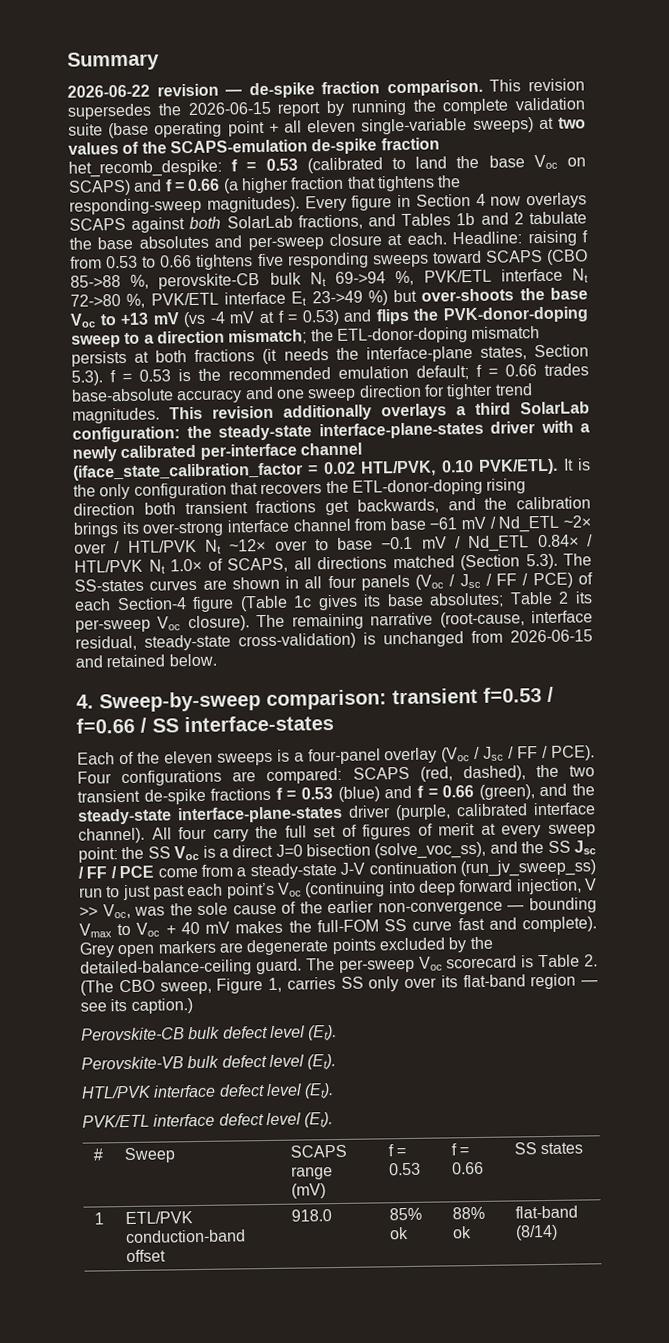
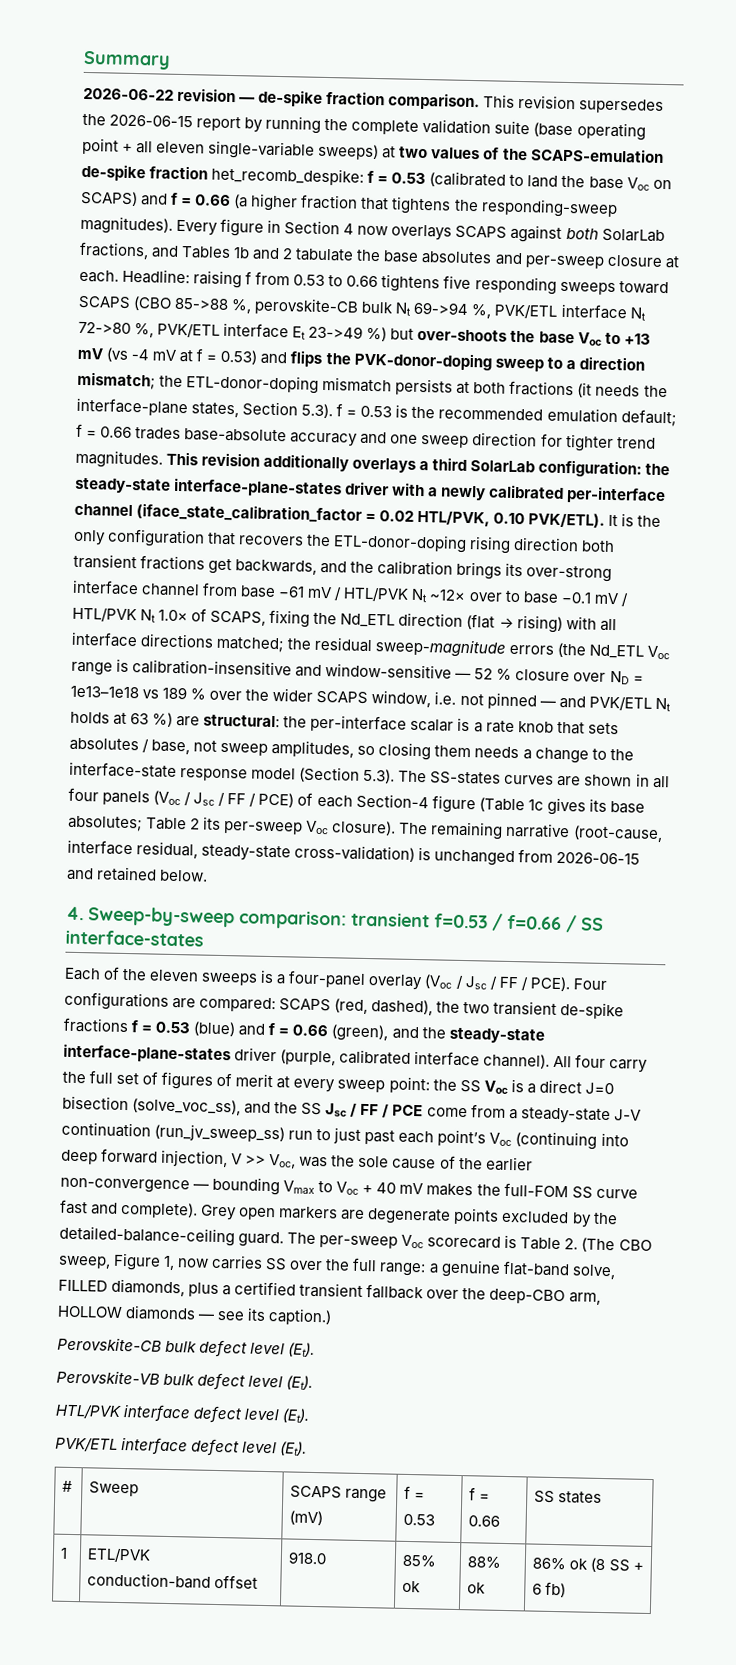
[498,515,591,533] [74,541,121,554] Nd_ETL ~2× over / -> (343, 593) none
[468,534,594,553] Nd_ETL 0.84× / -> (629, 599) none
[293,555,455,570] all directions matched -> [269,609,617,633] [71,631,671,660] [71,658,644,685] [70,685,671,712] [70,711,619,735] [69,737,634,764] [69,761,297,782] fixing the Nd_ETL direction (flat → rising) with all interface directions matched; the residual sweep-magnitude errors (the Nd_ETL Voc range is calibration-insensitive and window-sensitive — 52 % closure over ND = 1e13–1e18 vs 189 % over the wider SCAPS window, i.e. not pinned — and PVK/ETL Nt holds at 63 %) are structural: the per-interface scalar is a rate knob that sets absolutes / base, not sweep amplitudes, so closing them needs a change to the interface-state response model
(282, 984) none -> [177,1258,210,1268] now
[368,973,577,992] only over its flat-band region -> [289,1257,616,1280] [58,1278,601,1305] [57,1305,197,1321] over the full range: a genuine flat-band solve, FILLED diamonds, plus a certified transient fallback over the deep-CBO arm, HOLLOW diamonds
[514,1205,578,1219] [514,1224,558,1241] flat-band (8/14) -> [532,1557,644,1573] [532,1581,567,1598] 86% ok (8 SS + 6 fb)

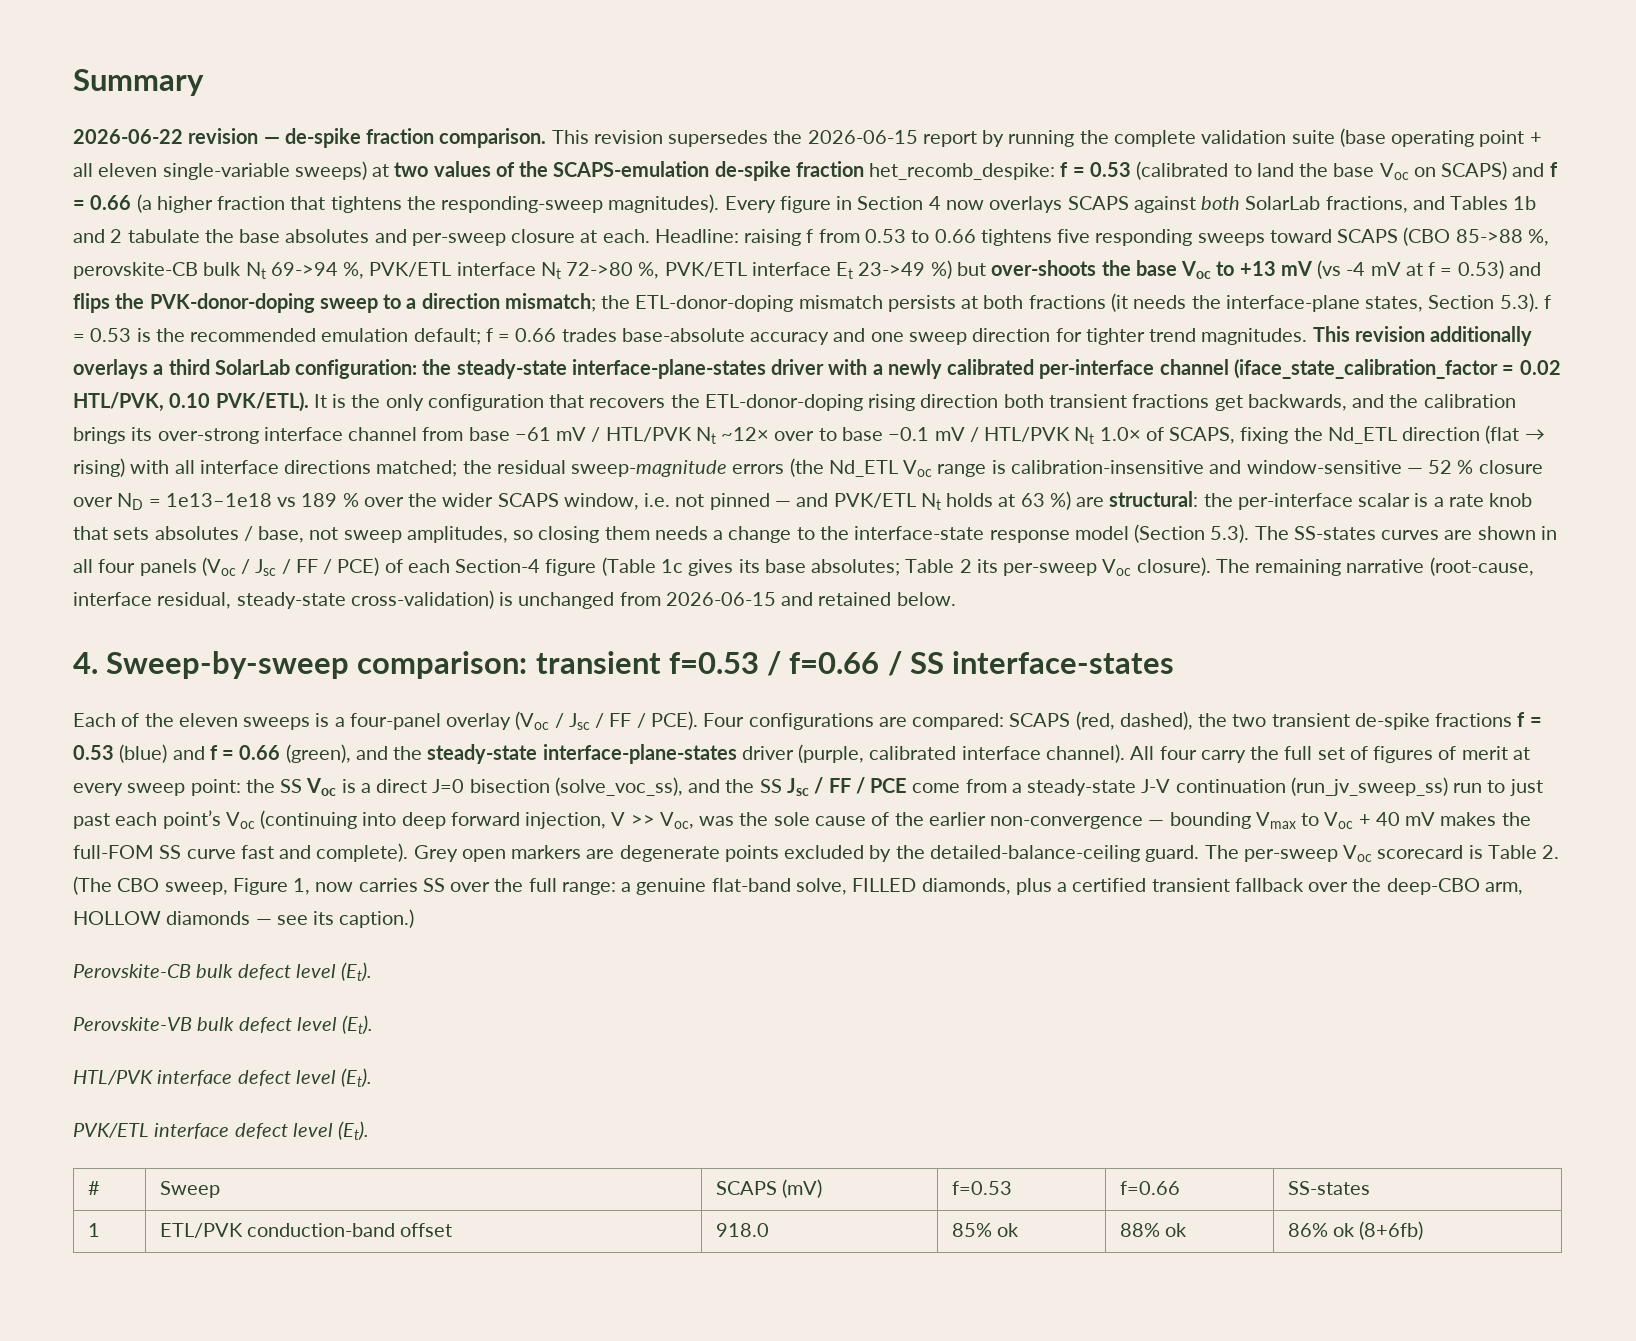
[345,1488,388,1503] range -> (777, 1188) none
[404,1485,426,1500] [403,1513,436,1526] [469,1487,491,1501] [468,1515,501,1527] [534,1490,603,1505] f = 0.53 | f = 0.66 | SS states -> [951,1181,1012,1195] [1119,1181,1180,1195] [1287,1181,1370,1195] f=0.53 | f=0.66 | SS-states
[590,1557,644,1573] [532,1581,567,1598] (8 SS + 6 fb) -> [1359,1221,1424,1240] (8+6fb)

